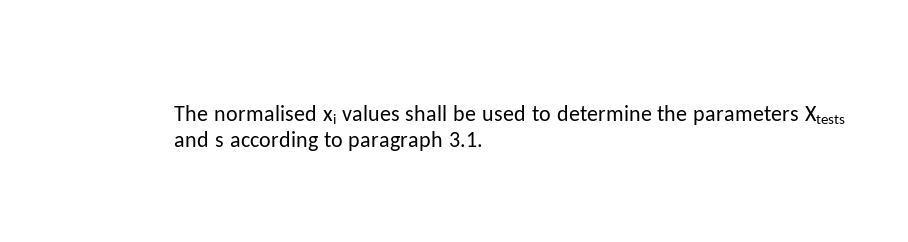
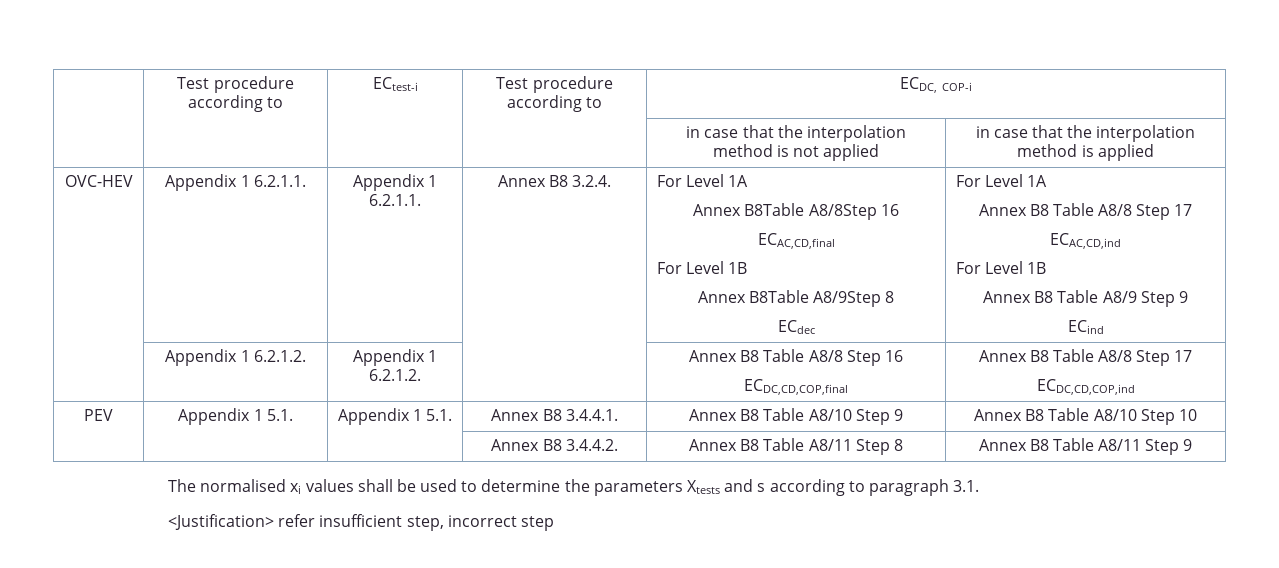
(174, 113) none -> [177,76,294,93] [187,95,284,112] [372,77,418,91] [496,76,613,93] [506,95,603,112] [900,77,972,93] [686,125,906,142] [712,144,880,161] [975,125,1196,142] [1017,144,1154,161] [64,175,133,187] [165,174,306,191] [352,174,438,191] [369,194,421,206] [497,175,612,187] [656,174,749,187] [693,203,899,220] [757,233,835,249] [656,261,748,274] [697,290,895,307] [777,320,815,334] [955,174,1048,187] [978,203,1193,220] [1050,233,1121,249] [955,261,1047,274] [983,290,1188,307] [1067,320,1104,334] [165,349,306,366] [352,349,438,366] [369,369,421,381] [689,349,903,366] [744,379,849,395] [978,349,1193,366] [1036,379,1135,395] [84,409,113,421] [178,408,293,425] [337,408,453,425] [491,409,618,421] [689,408,903,425] [974,408,1197,425] [491,439,618,451] [689,438,903,455] [978,438,1193,455] | Test procedure according to | ECtest-i | Test procedure according to | ECDC, COP-i // | | | | in case that the interpolation method is not applied | in case that the interpolation method is applied // OVC-HEV | Appendix 1 6.2.1.1. | Appendix 1 6.2.1.1. | Annex B8 3.2.4. | For Level 1A // Annex B8Table A8/8Step 16 // ECAC,CD,final // For Level 1B // Annex B8Table A8/9Step 8 // ECdec | For Level 1A // Annex B8 Table A8/8 Step 17 // ECAC,CD,ind // For Level 1B // Annex B8 Table A8/9 Step 9 // ECind // | Appendix 1 6.2.1.2. | Appendix 1 6.2.1.2. | | Annex B8 Table A8/8 Step 16 // ECDC,CD,COP,final | Annex B8 Table A8/8 Step 17 // ECDC,CD,COP,ind // PEV | Appendix 1 5.1. | Appendix 1 5.1. | Annex B8 3.4.4.1. | Annex B8 Table A8/10 Step 9 | Annex B8 Table A8/10 Step 10 // | | | Annex B8 3.4.4.2. | Annex B8 Table A8/11 Step 8 | Annex B8 Table A8/11 Step 9 //
(484, 139) none -> [167,514,554,531] // <Justification> refer insufficient step, incorrect step

